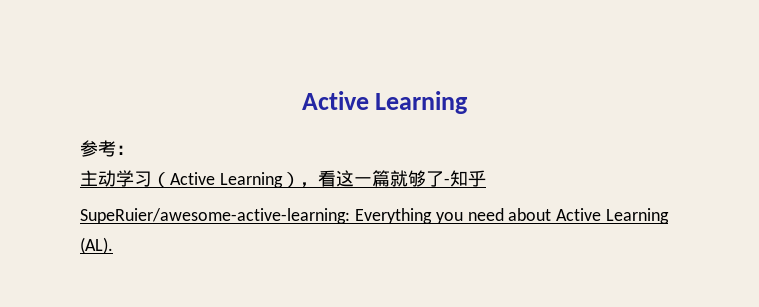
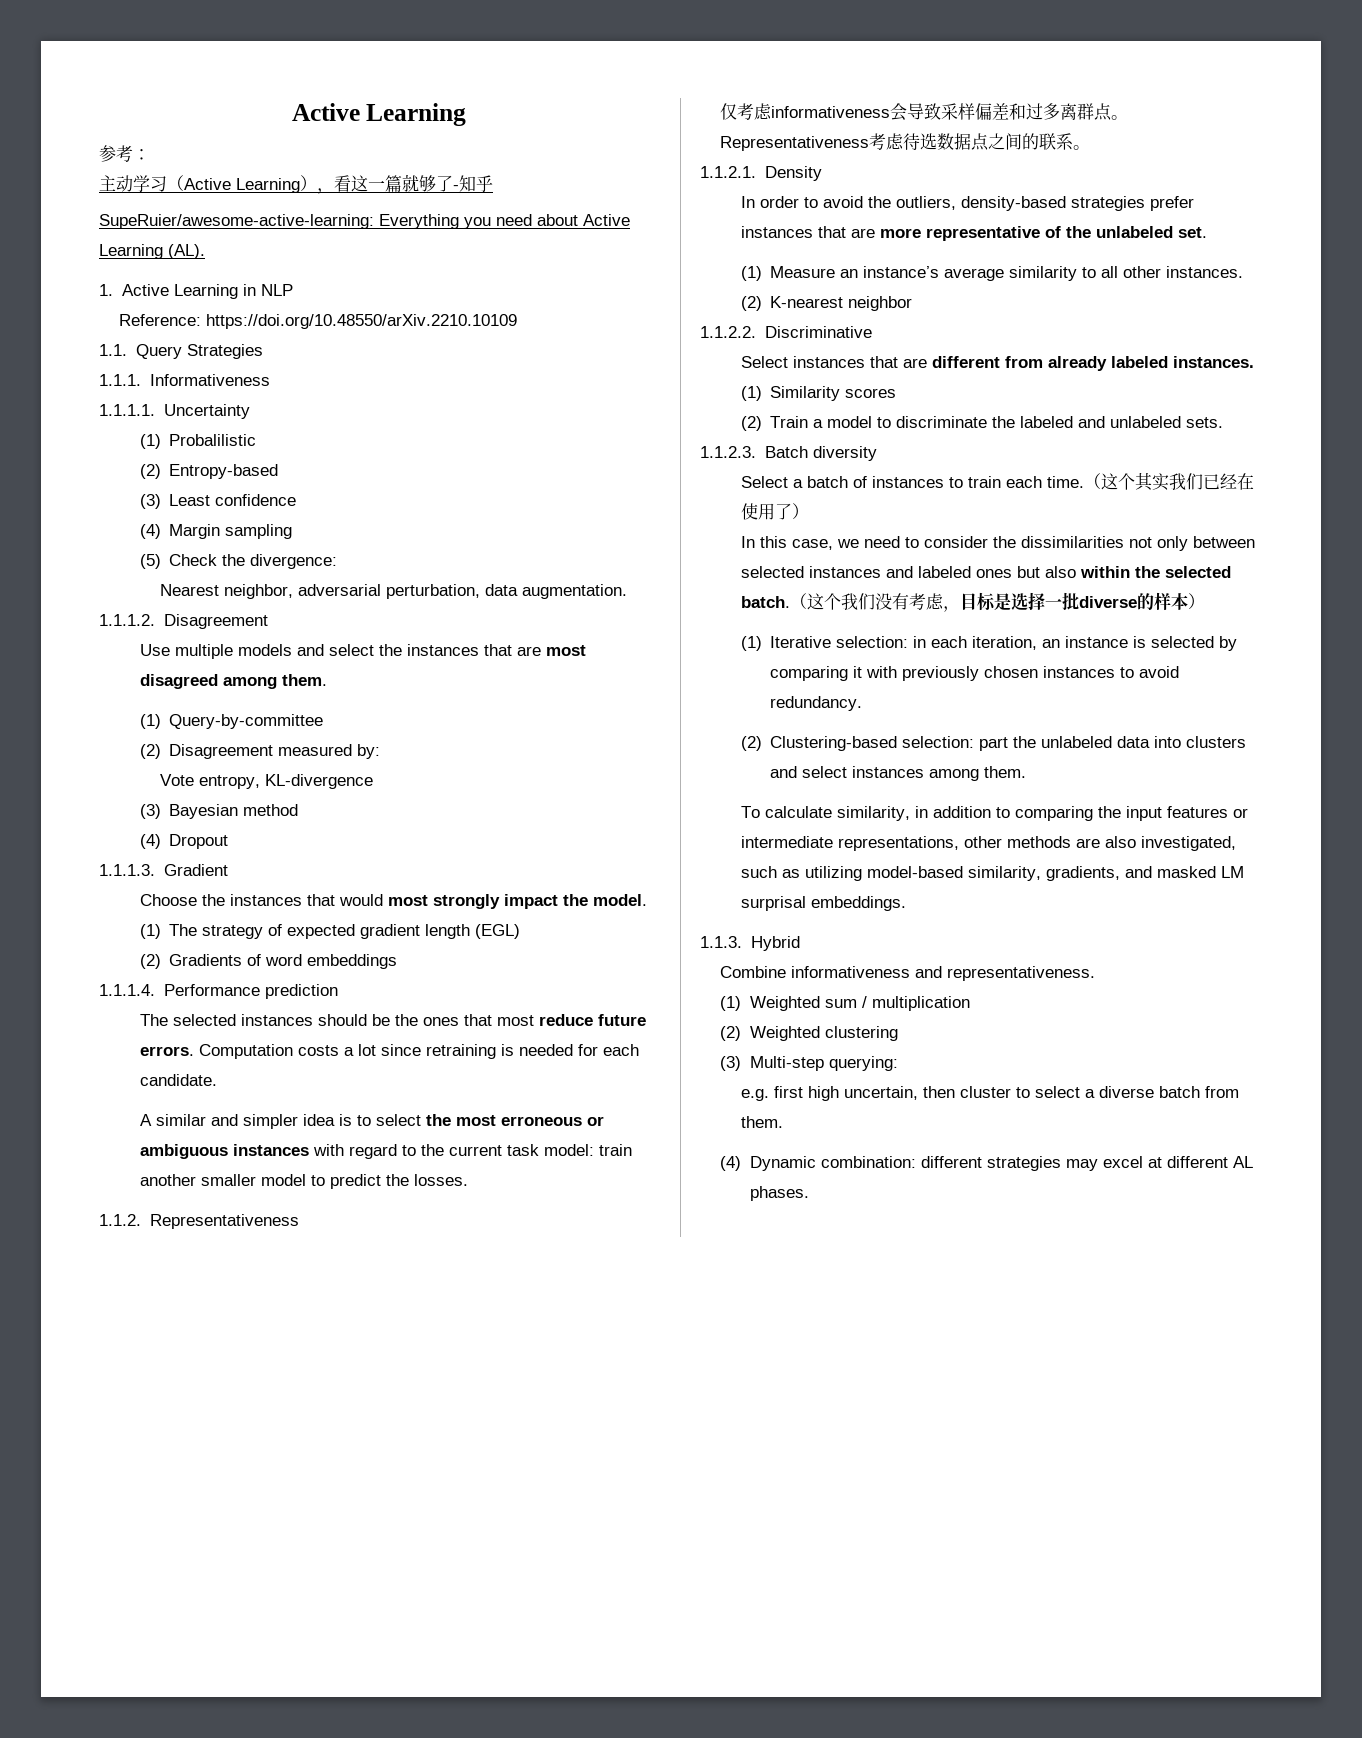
(113, 245) none -> [99,284,293,299] [119,314,518,329] [99,344,263,359] [99,374,270,386] [99,404,250,419] [139,434,257,449] [139,464,279,479] [139,494,297,509] [139,524,293,539] [139,554,338,569] [160,584,628,599] [99,614,268,629] [139,644,586,659] [139,674,327,689] [139,714,324,729] [139,744,381,759] [160,774,374,789] [139,804,299,819] [139,834,229,849] [99,864,228,876] [139,894,647,909] [139,924,521,939] [139,954,398,969] [99,984,338,999] [139,1014,646,1026] [139,1044,639,1059] [139,1074,217,1086] [139,1114,604,1129] [139,1144,632,1159] [139,1174,468,1189] [99,1214,299,1229] [720,103,1129,121] [720,133,1091,151] [700,166,822,181] [740,196,1194,211] [740,226,1207,241] [740,266,1244,281] [740,296,913,311] [700,326,872,338] [740,356,1254,371] [740,386,897,401] [740,416,1224,431] [700,446,877,461] [740,472,1254,491] [740,503,809,520] [740,536,1255,551] [740,566,1231,578] [740,592,1205,612] [740,636,1238,651] [770,666,1180,681] [770,696,863,711] [740,736,1247,751] [770,766,1027,781] [740,806,1248,821] [740,836,1236,851] [740,866,1244,881] [740,896,906,911] [700,936,800,951] [720,966,1096,981] [720,996,970,1011] [720,1026,898,1041] [720,1056,898,1071] [740,1086,1239,1101] [740,1116,783,1128] [720,1156,1253,1171] [749,1186,809,1201] // 1. Active Learning in NLP // Reference: https://doi.org/10.48550/arXiv.2210.10109 // 1.1. Query Strategies // 1.1.1. Informativeness // 1.1.1.1. Uncertainty // (1) Probalilistic // (2) Entropy-based // (3) Least confidence // (4) Margin sampling // (5) Check the divergence: // Nearest neighbor, adversarial perturbation, data augmentation. // 1.1.1.2. Disagreement // Use multiple models and select the instances that are most disagreed among them. // (1) Query-by-committee // (2) Disagreement measured by: // Vote entropy, KL-divergence // (3) Bayesian method // (4) Dropout // 1.1.1.3. Gradient // Choose the instances that would most strongly impact the model. // (1) The strategy of expected gradient length (EGL) // (2) Gradients of word embeddings // 1.1.1.4. Performance prediction // The selected instances should be the ones that most reduce future errors. Computation costs a lot since retraining is needed for each candidate. // A similar and simpler idea is to select the most erroneous or ambiguous instances with regard to the current task model: train another smaller model to predict the losses. // 1.1.2. Representativeness // 仅考虑informativeness会导致采样偏差和过多离群点。Representativeness考虑待选数据点之间的联系。 // 1.1.2.1. Density // In order to avoid the outliers, density-based strategies prefer instances that are more representative of the unlabeled set. // (1) Measure an instance’s average similarity to all other instances. // (2) K-nearest neighbor // 1.1.2.2. Discriminative // Select instances that are different from already labeled instances. // (1) Similarity scores // (2) Train a model to discriminate the labeled and unlabeled sets. // 1.1.2.3. Batch diversity // Select a batch of instances to train each time.（这个其实我们已经在使用了） // In this case, we need to consider the dissimilarities not only between selected instances and labeled ones but also within the selected batch.（这个我们没有考虑，目标是选择一批diverse的样本） // (1) Iterative selection: in each iteration, an instance is selected by comparing it with previously chosen instances to avoid redundancy. // (2) Clustering-based selection: part the unlabeled data into clusters and select instances among them. // To calculate similarity, in addition to comparing the input features or intermediate representations, other methods are also investigated, such as utilizing model-based similarity, gradients, and masked LM surprisal embeddings. // 1.1.3. Hybrid // Combine informativeness and representativeness. // (1) Weighted sum / multiplication // (2) Weighted clustering // (3) Multi-step querying: // e.g. first high uncertain, then cluster to select a diverse batch from them. // (4) Dynamic combination: different strategies may excel at different AL phases.

